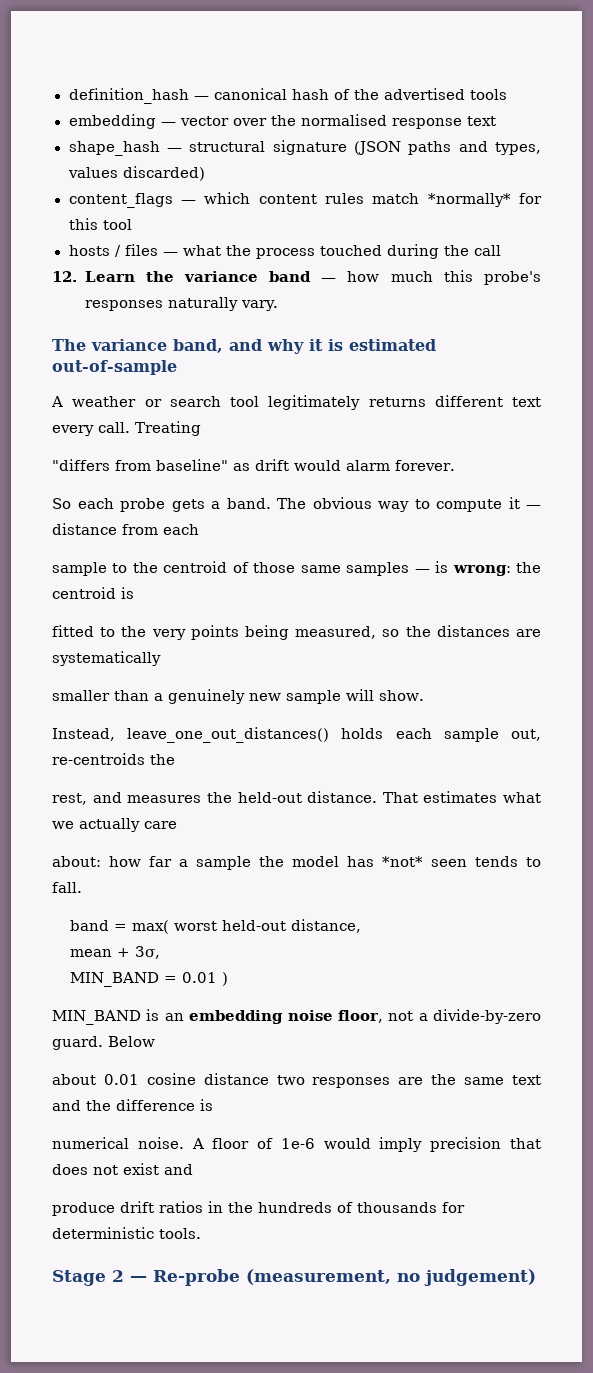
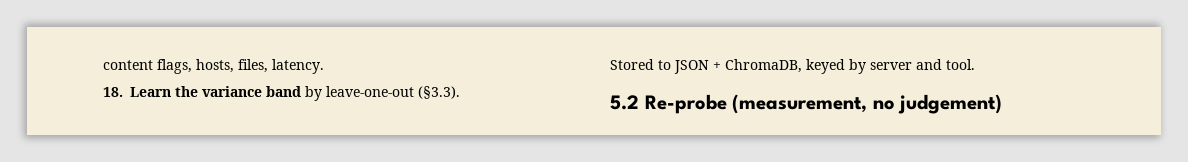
[68,88,507,104] [68,114,496,129] [68,140,541,156] [67,166,205,181] [68,192,542,208] [68,218,132,230] [68,244,501,259] [52,270,541,285] [84,297,279,311] [52,339,436,354] [52,360,177,375] [51,395,541,410] [52,421,201,436] [52,459,455,471] [52,497,541,512] [52,523,199,535] [52,561,541,576] [52,587,134,599] [52,625,541,640] [52,651,161,666] [52,689,424,704] [52,727,541,743] [52,753,175,765] [52,791,541,805] [52,818,177,832] [52,856,541,870] [52,882,82,893] [70,919,362,934] [70,946,161,959] [70,972,229,987] [52,1009,541,1025] [52,1036,155,1050] [52,1073,542,1088] [52,1099,213,1111] [52,1137,541,1152] [52,1163,193,1175] [52,1201,465,1216] [52,1227,201,1239] [52,1270,147,1286] definition_hash — canonical hash of the advertised tools // embedding — vector over the normalised response text // shape_hash — structural signature (JSON paths and types, values discarded) // content_flags — which content rules match *normally* for this tool // hosts / files — what the process touched during the call // 12. Learn the variance band — how much this probe's responses naturally vary. // The variance band, and why it is estimated out-of-sample // A weather or search tool legitimately returns different text every call. Treating // "differs from baseline" as drift would alarm forever. // So each probe gets a band. The obvious way to compute it — distance from each // sample to the centroid of those same samples — is wrong: the centroid is // fitted to the very points being measured, so the distances are systematically // smaller than a genuinely new sample will show. // Instead, leave_one_out_distances() holds each sample out, re-centroids the // rest, and measures the held-out distance. That estimates what we actually care // about: how far a sample the model has *not* seen tends to fall. // band = max( worst held-out distance, // mean + 3σ, // MIN_BAND = 0.01 ) // MIN_BAND is an embedding noise floor, not a divide-by-zero guard. Below // about 0.01 cosine distance two responses are the same text and the difference is // numerical noise. A floor of 1e-6 would imply precision that does not exist and // produce drift ratios in the hundreds of thousands for deterministic tools. // Stage 2 — -> [103,59,324,74] [103,86,460,101] [610,59,975,74] [610,95,639,110] content flags, hosts, files, latency. // 18. Learn the variance band by leave-one-out (§3.3). // Stored to JSON + ChromaDB, keyed by server and tool. // 5.2

